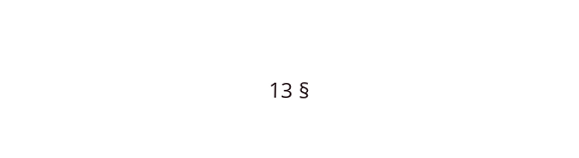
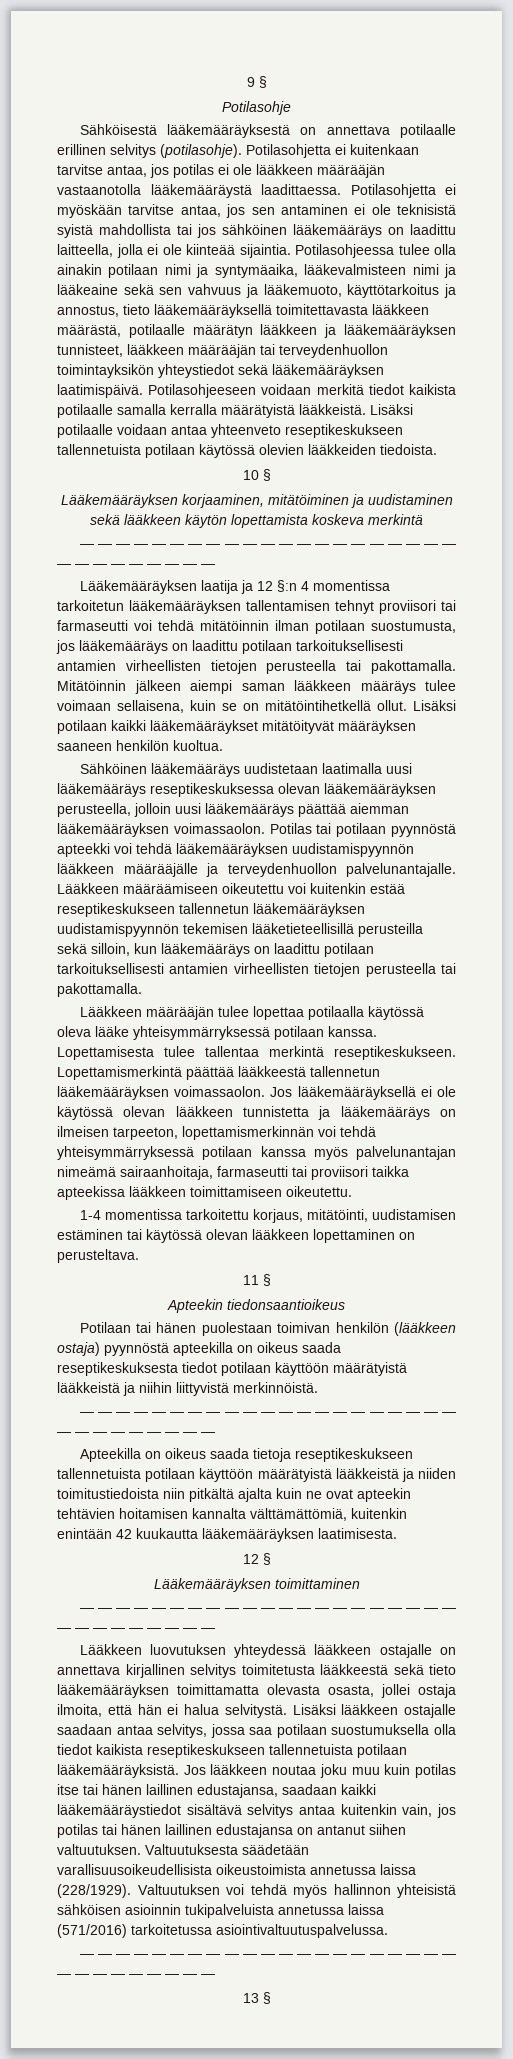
(268, 90) none -> [246,76,267,88] [222,101,291,115] [79,124,456,138] [57,144,419,158] [57,164,385,178] [57,184,456,198] [57,204,456,218] [57,224,456,238] [57,244,456,258] [57,264,456,278] [57,284,456,298] [57,304,429,318] [57,324,456,338] [57,344,388,358] [57,364,384,378] [57,384,456,398] [57,404,413,418] [57,424,403,438] [57,444,437,458] [242,469,271,481] [60,494,453,508] [90,514,423,528] [79,544,456,548] [57,564,215,568] [79,580,390,594] [57,600,456,614] [57,620,456,634] [56,640,403,654] [57,660,457,674] [57,680,456,694] [57,700,456,713] [57,720,416,734] [57,740,223,751] [79,763,412,777] [57,783,436,797] [57,803,409,817] [57,823,457,837] [57,843,414,857] [57,863,456,877] [57,883,405,894] [57,903,365,917] [57,923,423,937] [57,943,374,957] [57,963,456,977] [57,983,142,997] [79,1006,424,1020] [57,1026,377,1040] [57,1046,456,1060] [57,1066,380,1080] [57,1086,456,1100] [57,1106,456,1120] [57,1126,376,1140] [57,1146,456,1160] [57,1166,409,1180] [57,1186,352,1200] [79,1209,456,1223] [57,1229,415,1243] [57,1249,139,1263] [242,1274,271,1286] [167,1299,345,1313] [79,1322,456,1336] [57,1342,341,1356] [57,1362,407,1376] [57,1382,318,1396] [79,1412,456,1416] [57,1432,215,1436] [79,1448,413,1462] [57,1468,457,1482] [57,1488,411,1502] [57,1508,407,1521] [57,1528,397,1542] [242,1553,271,1565] [153,1578,360,1592] [79,1608,456,1612] [57,1628,215,1632] [79,1644,456,1658] [57,1664,456,1678] [57,1684,456,1698] [57,1704,456,1718] [57,1724,456,1738] [57,1744,407,1758] [57,1764,457,1778] [57,1784,376,1798] [57,1804,457,1818] [57,1824,406,1838] [57,1844,309,1855] [57,1864,416,1875] [57,1884,456,1898] [57,1904,384,1918] [57,1924,388,1938] [79,1954,456,1958] [57,1974,215,1978] 9 § // Potilasohje // Sähköisestä lääkemääräyksestä on annettava potilaalle erillinen selvitys (potilasohje). Potilasohjetta ei kuitenkaan tarvitse antaa, jos potilas ei ole lääkkeen määrääjän vastaanotolla lääkemääräystä laadittaessa. Potilasohjetta ei myöskään tarvitse antaa, jos sen antaminen ei ole teknisistä syistä mahdollista tai jos sähköinen lääkemääräys on laadittu laitteella, jolla ei ole kiinteää sijaintia. Potilasohjeessa tulee olla ainakin potilaan nimi ja syntymäaika, lääkevalmisteen nimi ja lääkeaine sekä sen vahvuus ja lääkemuoto, käyttötarkoitus ja annostus, tieto lääkemääräyksellä toimitettavasta lääkkeen määrästä, potilaalle määrätyn lääkkeen ja lääkemääräyksen tunnisteet, lääkkeen määrääjän tai terveydenhuollon toimintayksikön yhteystiedot sekä lääkemääräyksen laatimispäivä. Potilasohjeeseen voidaan merkitä tiedot kaikista potilaalle samalla kerralla määrätyistä lääkkeistä. Lisäksi potilaalle voidaan antaa yhteenveto reseptikeskukseen tallennetuista potilaan käytössä olevien lääkkeiden tiedoista. // 10 § // Lääkemääräyksen korjaaminen, mitätöiminen ja uudistaminen sekä lääkkeen käytön lopettamista koskeva merkintä // — — — — — — — — — — — — — — — — — — — — — — — — — — — — — — // Lääkemääräyksen laatija ja 12 §:n 4 momentissa tarkoitetun lääkemääräyksen tallentamisen tehnyt proviisori tai farmaseutti voi tehdä mitätöinnin ilman potilaan suostumusta, jos lääkemääräys on laadittu potilaan tarkoituksellisesti antamien virheellisten tietojen perusteella tai pakottamalla. Mitätöinnin jälkeen aiempi saman lääkkeen määräys tulee voimaan sellaisena, kuin se on mitätöintihetkellä ollut. Lisäksi potilaan kaikki lääkemääräykset mitätöityvät määräyksen saaneen henkilön kuoltua. // Sähköinen lääkemääräys uudistetaan laatimalla uusi lääkemääräys reseptikeskuksessa olevan lääkemääräyksen perusteella, jolloin uusi lääkemääräys päättää aiemman lääkemääräyksen voimassaolon. Potilas tai potilaan pyynnöstä apteekki voi tehdä lääkemääräyksen uudistamispyynnön lääkkeen määrääjälle ja terveydenhuollon palvelunantajalle. Lääkkeen määräämiseen oikeutettu voi kuitenkin estää reseptikeskukseen tallennetun lääkemääräyksen uudistamispyynnön tekemisen lääketieteellisillä perusteilla sekä silloin, kun lääkemääräys on laadittu potilaan tarkoituksellisesti antamien virheellisten tietojen perusteella tai pakottamalla. // Lääkkeen määrääjän tulee lopettaa potilaalla käytössä oleva lääke yhteisymmärryksessä potilaan kanssa. Lopettamisesta tulee tallentaa merkintä reseptikeskukseen. Lopettamismerkintä päättää lääkkeestä tallennetun lääkemääräyksen voimassaolon. Jos lääkemääräyksellä ei ole käytössä olevan lääkkeen tunnistetta ja lääkemääräys on ilmeisen tarpeeton, lopettamismerkinnän voi tehdä yhteisymmärryksessä potilaan kanssa myös palvelunantajan nimeämä sairaanhoitaja, farmaseutti tai proviisori taikka apteekissa lääkkeen toimittamiseen oikeutettu. // 1-4 momentissa tarkoitettu korjaus, mitätöinti, uudistamisen estäminen tai käytössä olevan lääkkeen lopettaminen on perusteltava. // 11 § // Apteekin tiedonsaantioikeus // Potilaan tai hänen puolestaan toimivan henkilön (lääkkeen ostaja) pyynnöstä apteekilla on oikeus saada reseptikeskuksesta tiedot potilaan käyttöön määrätyistä lääkkeistä ja niihin liittyvistä merkinnöistä. // — — — — — — — — — — — — — — — — — — — — — — — — — — — — — — // Apteekilla on oikeus saada tietoja reseptikeskukseen tallennetuista potilaan käyttöön määrätyistä lääkkeistä ja niiden toimitustiedoista niin pitkältä ajalta kuin ne ovat apteekin tehtävien hoitamisen kannalta välttämättömiä, kuitenkin enintään 42 kuukautta lääkemääräyksen laatimisesta. // 12 § // Lääkemääräyksen toimittaminen // — — — — — — — — — — — — — — — — — — — — — — — — — — — — — — // Lääkkeen luovutuksen yhteydessä lääkkeen ostajalle on annettava kirjallinen selvitys toimitetusta lääkkeestä sekä tieto lääkemääräyksen toimittamatta olevasta osasta, jollei ostaja ilmoita, että hän ei halua selvitystä. Lisäksi lääkkeen ostajalle saadaan antaa selvitys, jossa saa potilaan suostumuksella olla tiedot kaikista reseptikeskukseen tallennetuista potilaan lääkemääräyksistä. Jos lääkkeen noutaa joku muu kuin potilas itse tai hänen laillinen edustajansa, saadaan kaikki lääkemääräystiedot sisältävä selvitys antaa kuitenkin vain, jos potilas tai hänen laillinen edustajansa on antanut siihen valtuutuksen. Valtuutuksesta säädetään varallisuusoikeudellisista oikeustoimista annetussa laissa (228/1929). Valtuutuksen voi tehdä myös hallinnon yhteisistä sähköisen asioinnin tukipalveluista annetussa laissa (571/2016) tarkoitetussa asiointivaltuutuspalvelussa. // — — — — — — — — — — — — — — — — — — — — — — — — — — — — — — //

